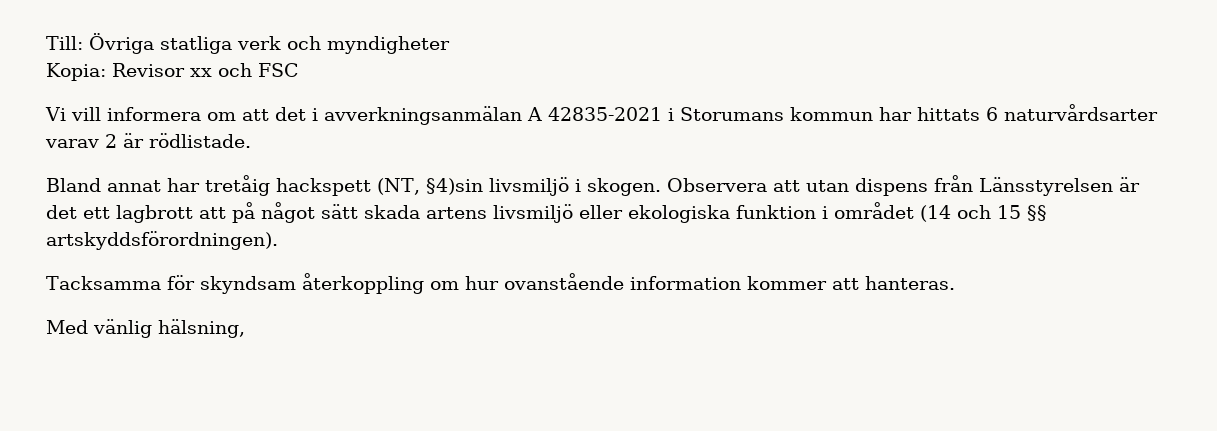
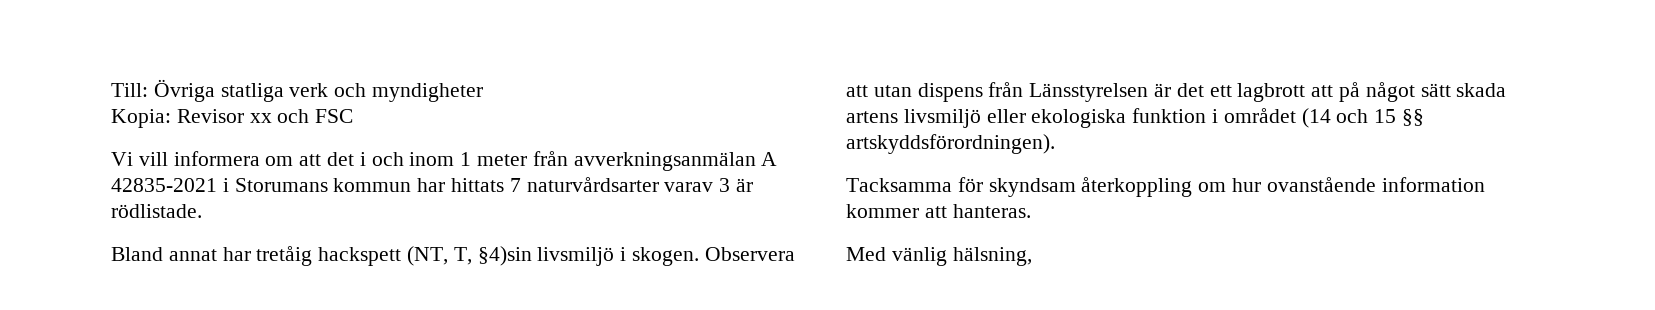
(318, 114) none -> [371,151,568,166] och inom 1 meter från
[986,107,998,121] 6 -> [509,178,521,192] 7
[105,134,117,148] 2 -> [719,178,731,192] 3
(420, 186) none -> [453,247,472,265] T,

